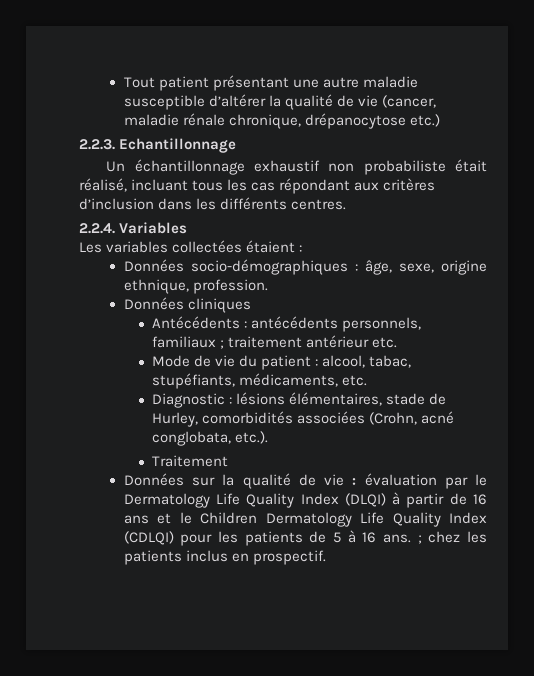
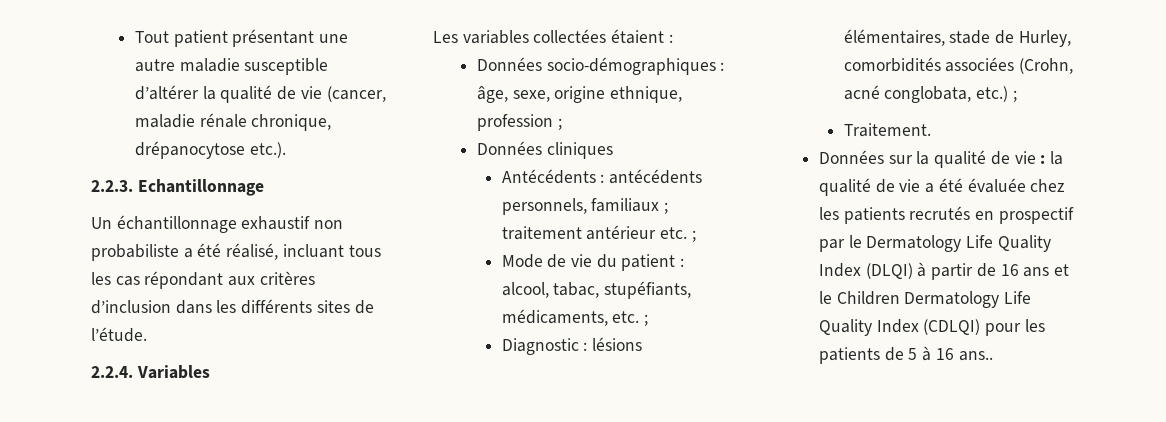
[410,114,441,127] etc.) -> [249,142,286,158] etc.).
[454,159,487,172] était -> [183,243,222,258] a été
[291,199,347,210] centres. -> [316,300,374,314] [91,327,147,342] sites de l’étude.
[192,279,268,294] profession. -> [476,114,562,131] profession ;
(398, 342) none -> [691,230,696,242] ;
(368, 380) none -> [643,314,648,326] ;
[235,431,269,444] [152,455,229,467] etc.). // Traitement -> [975,86,1017,102] [843,123,931,137] etc.) ; // Traitement.
[364,473,437,486] évaluation -> [1049,151,1063,165] [818,178,1065,196] [818,206,1074,224] la qualité de vie a été évaluée chez les patients recrutés en prospectif
[383,531,487,544] [123,550,326,565] ans. ; chez les patients inclus en prospectif. -> [958,351,993,361] ans..

